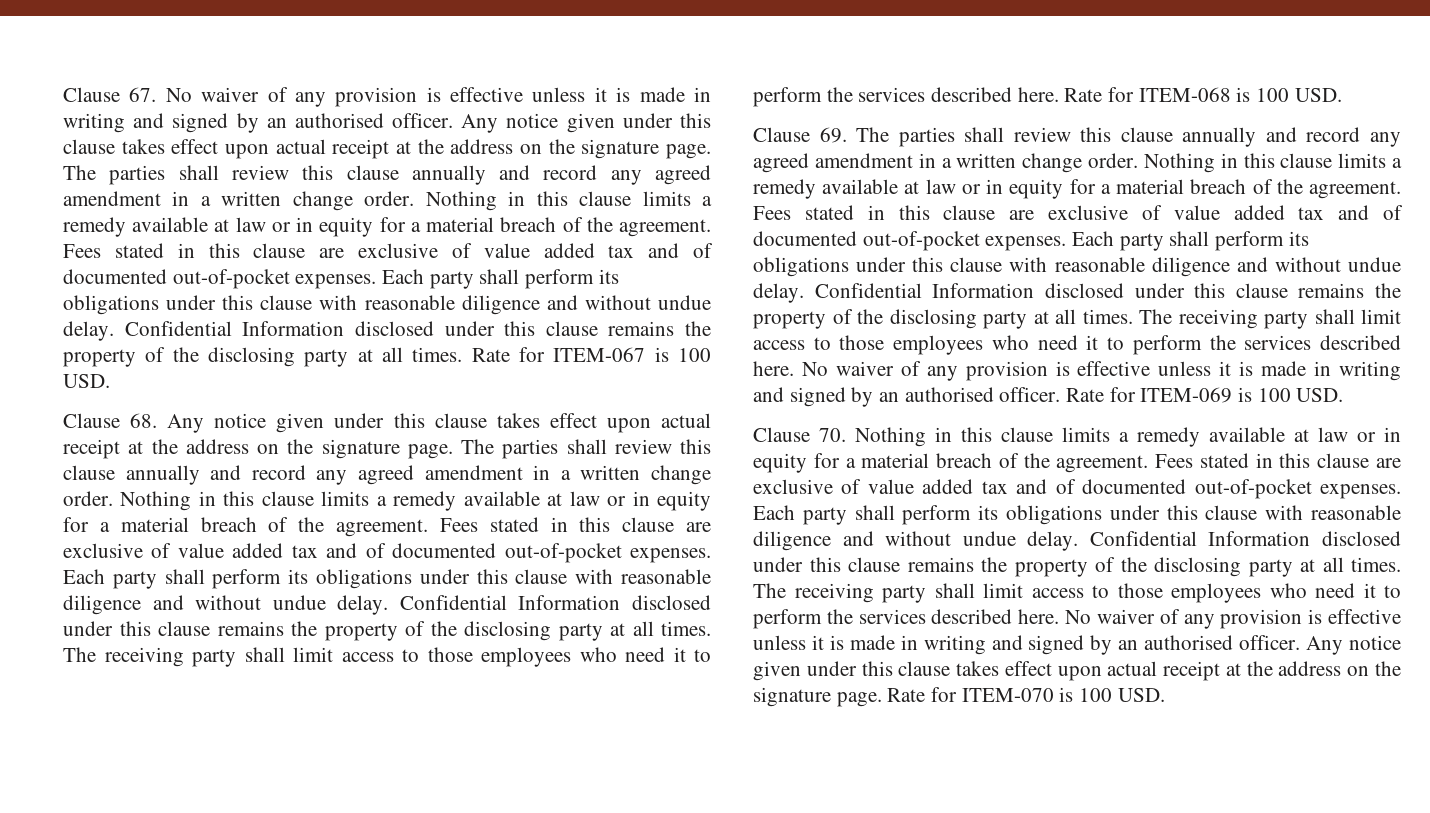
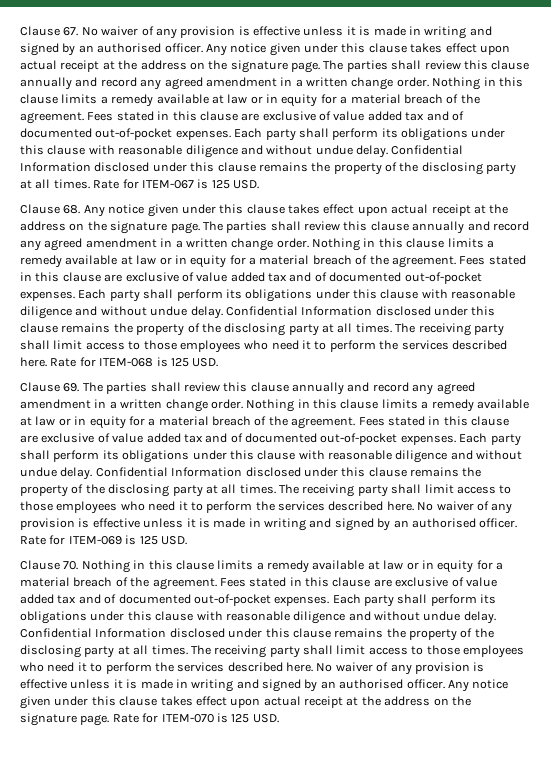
[678,348,711,362] 100 -> [211,180,230,189] 125
[1256,88,1290,102] 100 -> [170,358,189,367] 125
[1257,388,1291,402] 100 -> [139,536,158,545] 125
[1079,688,1113,702] 100 -> [231,714,250,723] 125

